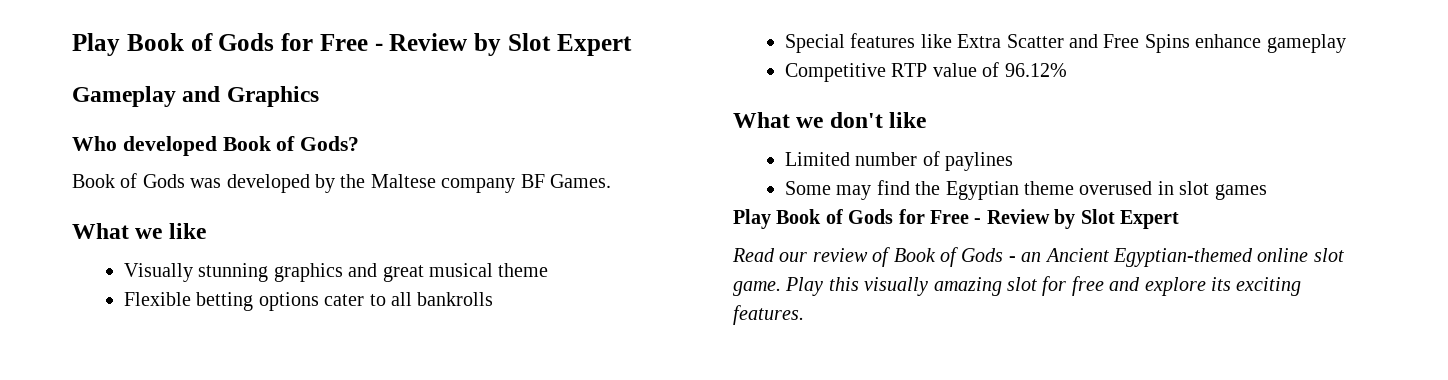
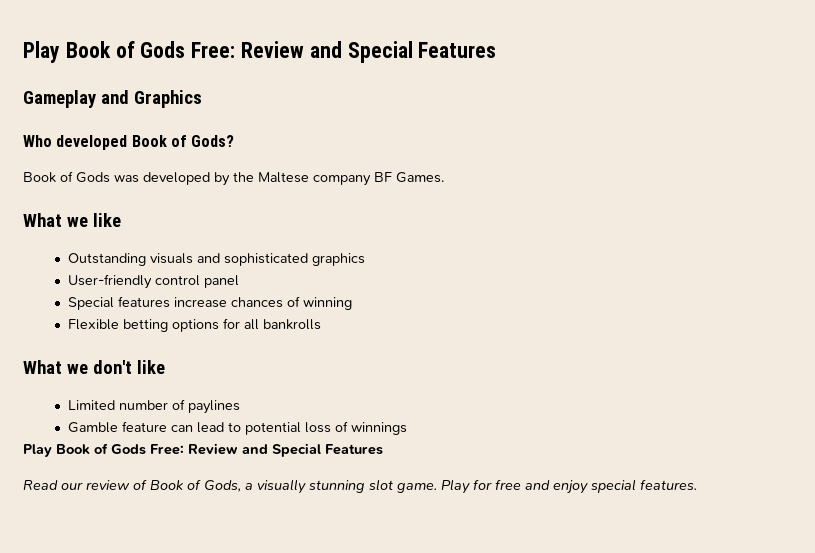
[72,33,632,56] Play Book of Gods for Free - Review by Slot Expert -> [23,41,497,63] Play Book of Gods Free: Review and Special Features
[124,263,549,282] Visually stunning graphics and great musical theme -> [67,253,365,266] [67,274,239,289] [67,296,352,310] Outstanding visuals and sophisticated graphics // User-friendly control panel // Special features increase chances of winning
[324,294,386,306] cater to -> [222,318,240,329] for
[785,33,1346,53] [785,62,1067,82] // Special features like Extra Scatter and Free Spins enhance gameplay // Competitive RTP value of 96.12% -> (321, 324) none
[785,180,1267,200] [733,209,1179,229] Some may find the Egyptian theme overused in slot games // Play Book of Gods for Free - Review by Slot Expert -> [67,421,407,435] [23,443,383,457] Gamble feature can lead to potential loss of winnings // Play Book of Gods Free: Review and Special Features
[961,248,1344,267] [733,276,1302,296] Gods - an Ancient Egyptian-themed online slot game. Play this visually amazing slot for free and explore its exciting -> [204,479,636,494] Gods, a visually stunning slot game. Play for free and enjoy special

